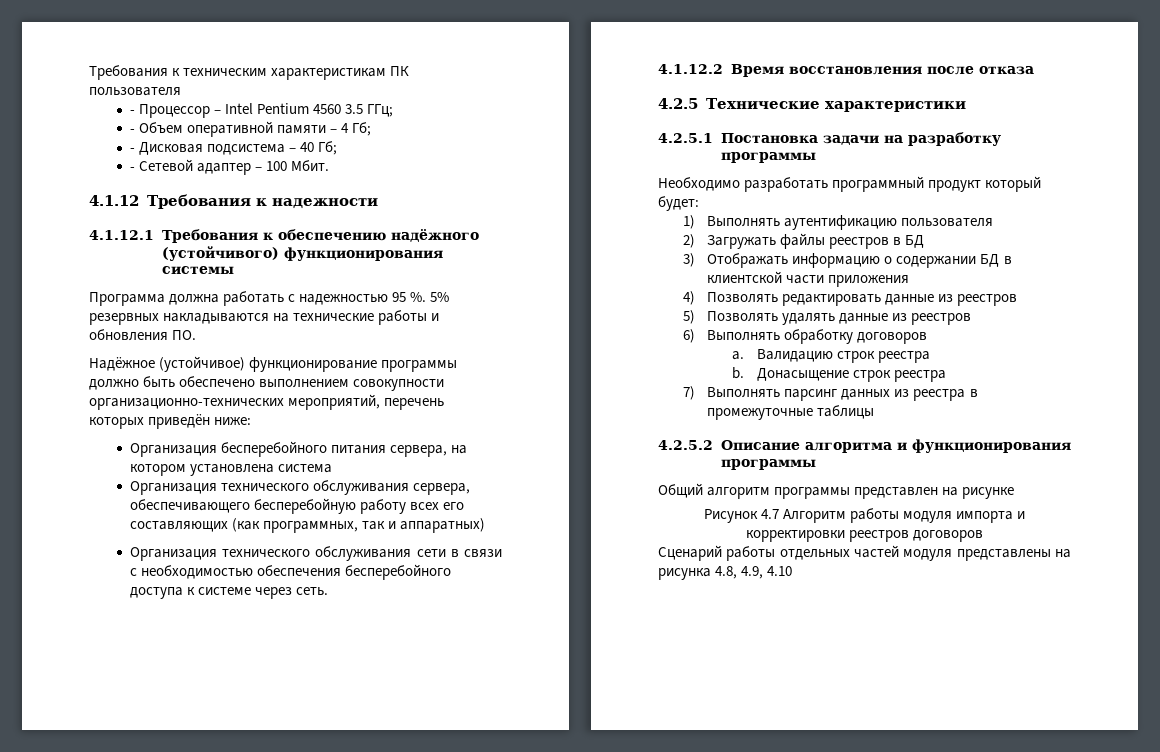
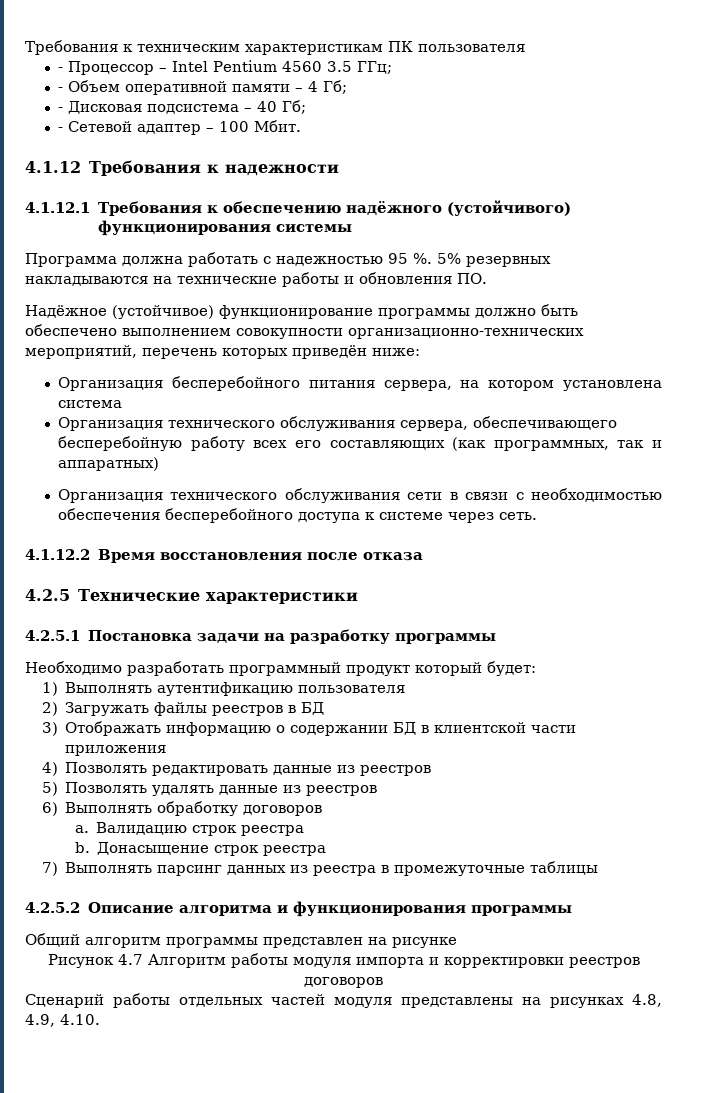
[658,568,711,580] рисунка -> [550,997,624,1008] рисунках
[767,566,793,576] 4.10 -> [60,1014,100,1025] 4.10.

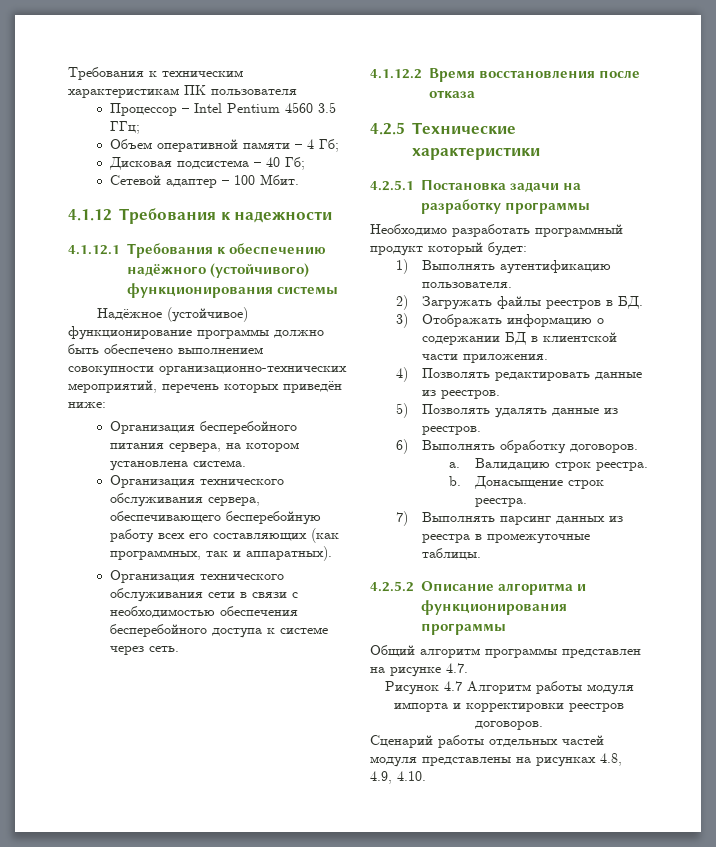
[58,67,64,72] - -> (297, 92) none
[58,87,64,92] - -> (140, 127) none
[58,107,64,112] - -> (339, 145) none
[58,127,64,132] - -> (305, 163) none
[25,252,551,267] [25,272,487,287] // Программа должна работать с надежностью 95 %. 5% резервных накладываются на технические работы и обновления ПО. -> (339, 290) none
[58,400,123,408] система -> [192,460,246,467] система.
[58,457,160,471] аппаратных) -> [245,546,332,561] аппаратных).
[298,685,406,693] пользователя -> [422,282,513,288] пользователя.
[301,702,325,715] БД -> [618,296,644,309] БД.
[65,745,167,756] приложения -> [463,354,549,363] приложения.
[360,765,432,776] реестров -> [441,390,501,399] реестров.
[306,785,378,796] реестров -> [422,426,482,435] реестров.
[243,805,323,816] договоров -> [570,444,639,453] договоров.
[241,825,305,836] реестра -> [595,462,648,471] реестра.
[263,845,327,856] реестра -> [474,498,527,507] реестра.
[530,861,599,875] таблицы -> [422,548,482,560] таблицы.
(457, 942) none -> [446,663,468,673] 4.7.
[304,977,383,988] договоров -> [475,721,543,730] договоров.

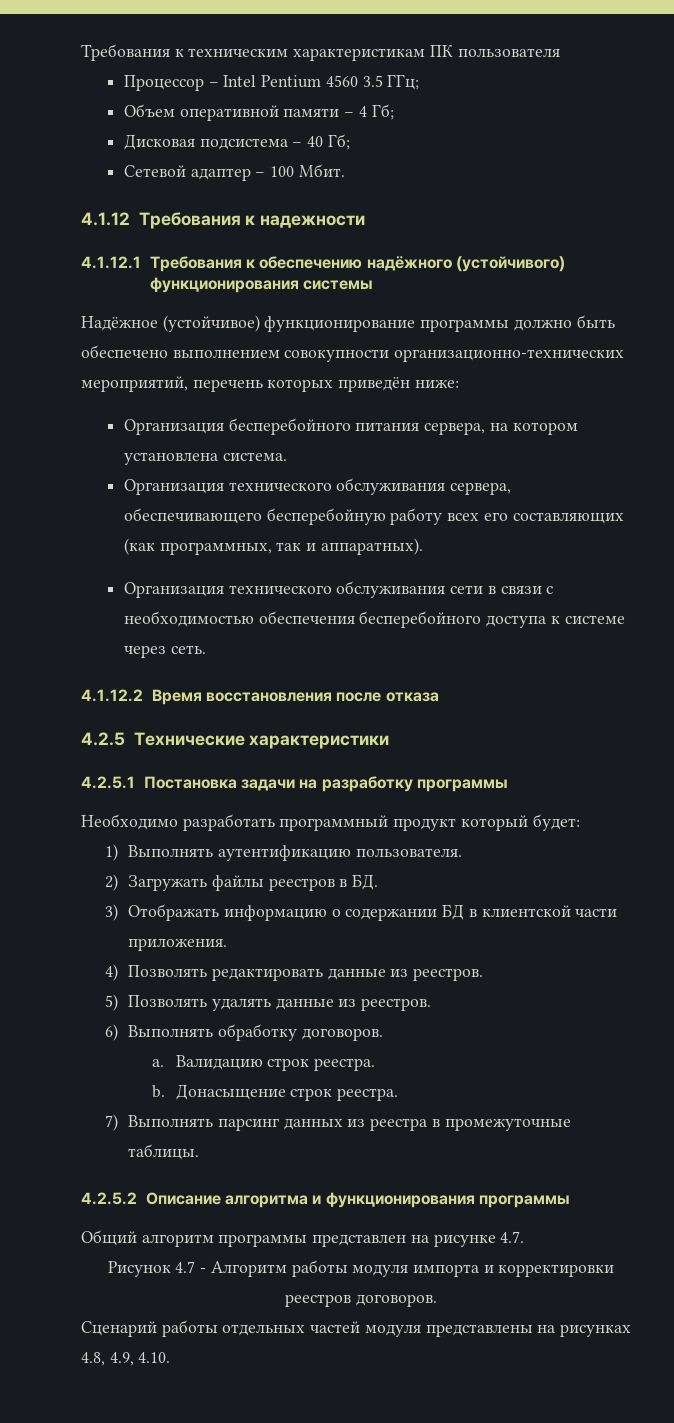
(462, 686) none -> [200,1268,207,1273] -

